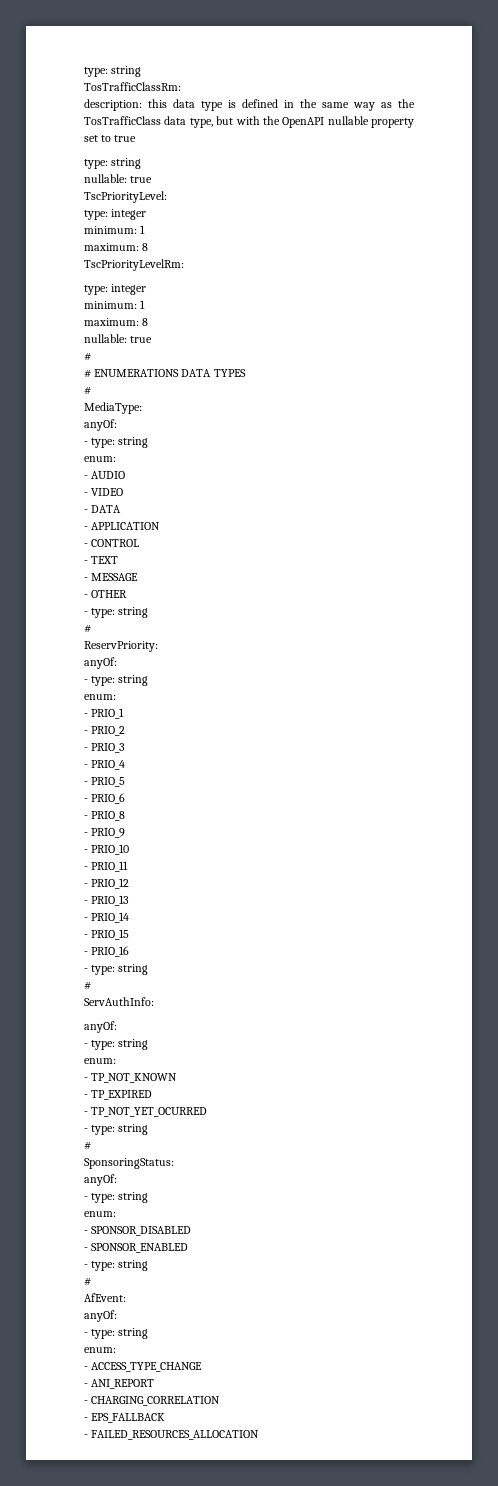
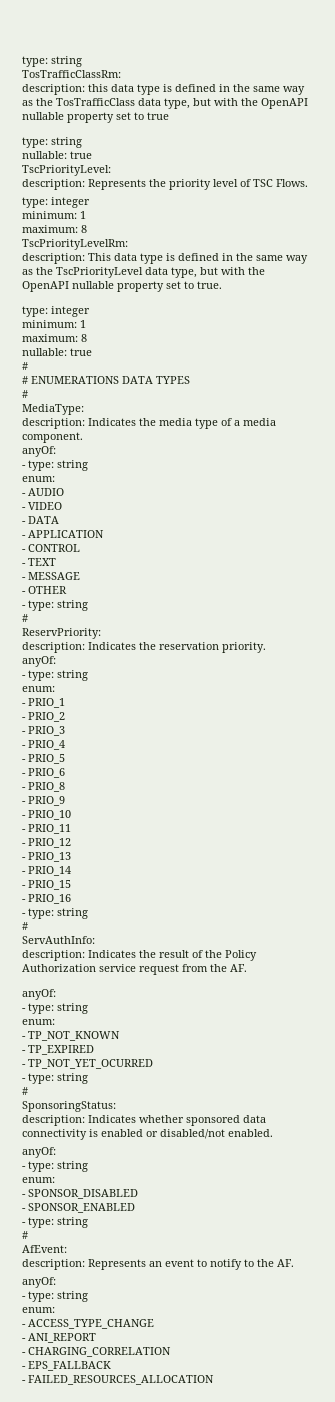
(167, 197) none -> [22,179,308,190] // description: Represents the priority level of TSC Flows.
(184, 265) none -> [22,253,308,264] [22,267,265,278] [22,281,222,292] // description: This data type is defined in the same way as the TscPriorityLevel data type, but with the OpenAPI nullable property set to true.
(142, 408) none -> [22,418,276,429] [22,432,83,443] // description: Indicates the media type of a media component.
(158, 646) none -> [22,642,266,653] // description: Indicates the reservation priority.
(154, 1001) none -> [22,950,257,961] [22,964,247,975] // description: Indicates the result of the Policy Authorization service request from the AF.
(174, 1163) none -> [22,1115,266,1126] [22,1129,273,1140] // description: Indicates whether sponsored data connectivity is enabled or disabled/not enabled.
(126, 1297) none -> [22,1259,294,1270] // description: Represents an event to notify to the AF.

